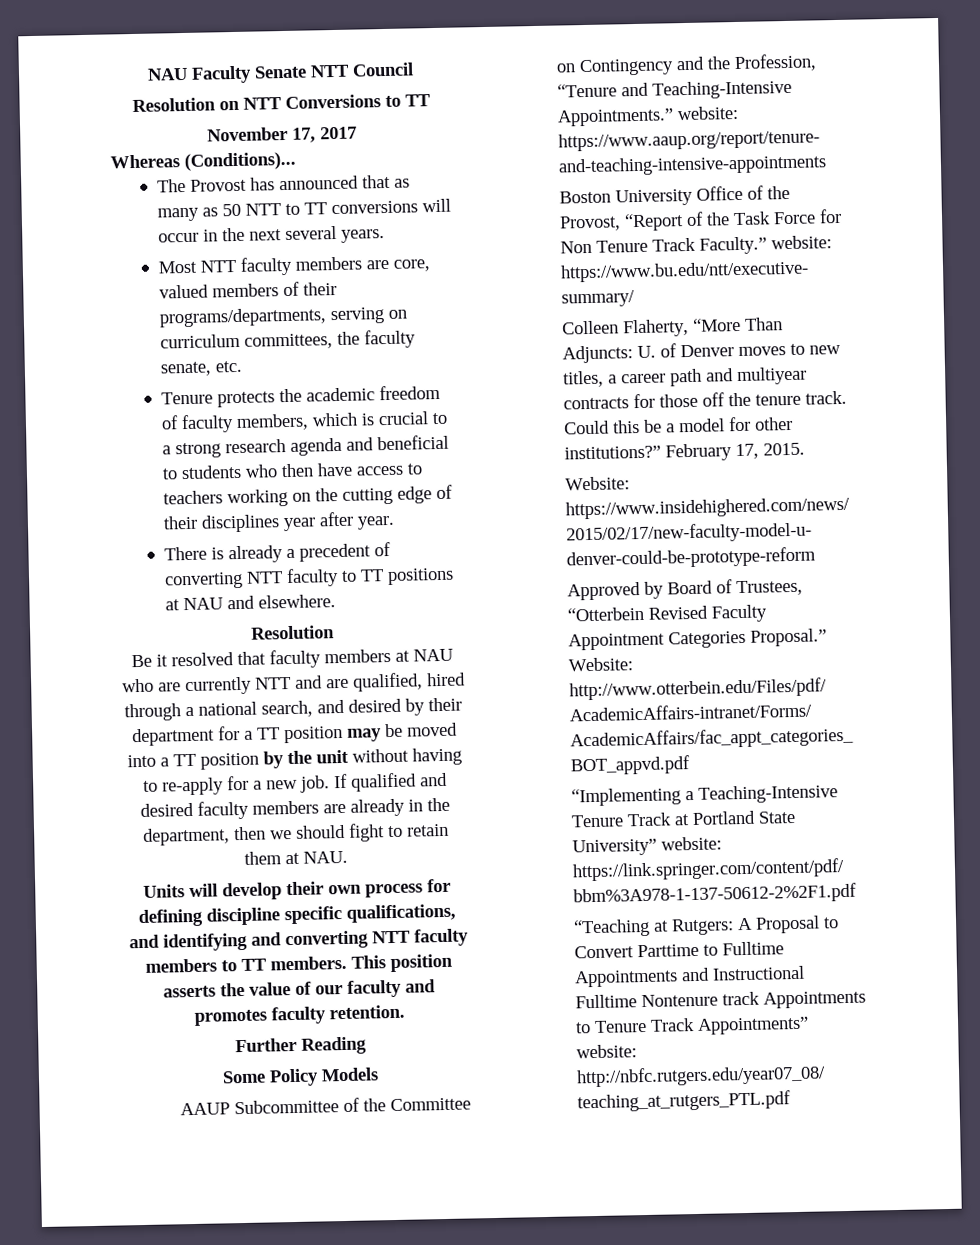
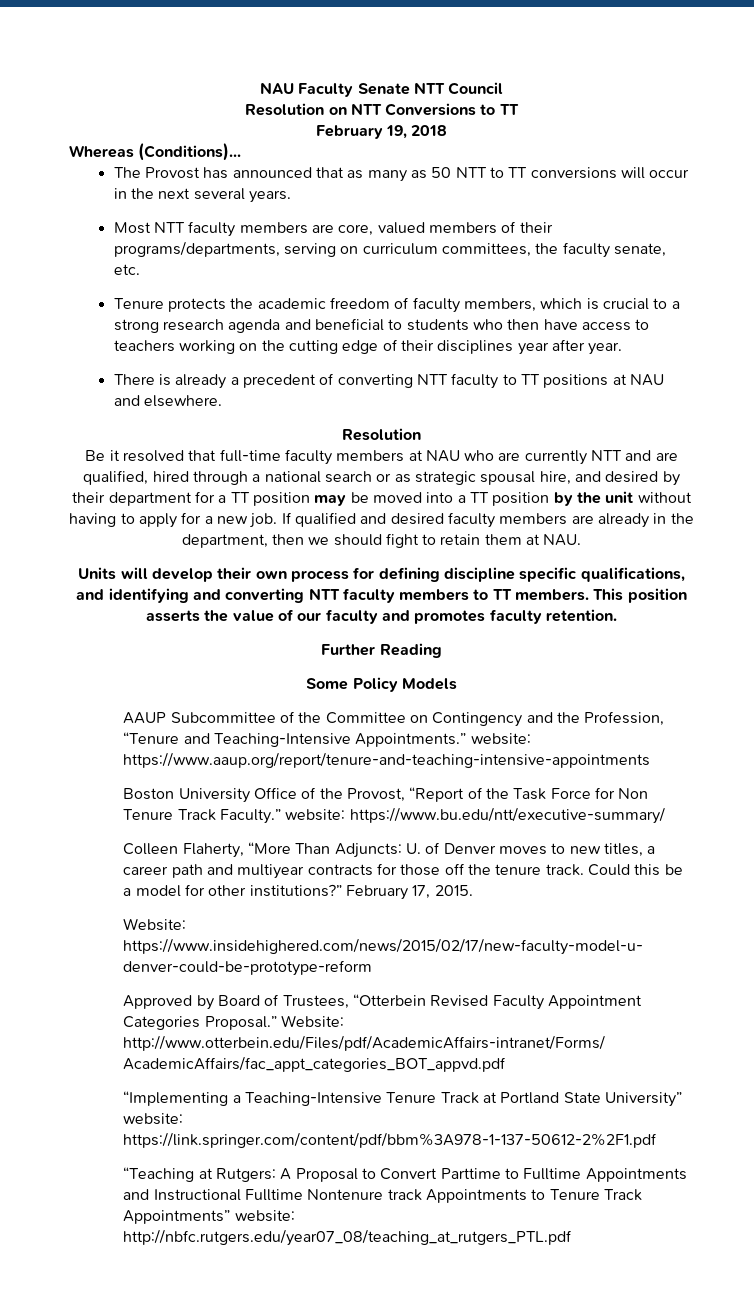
[207,126,357,143] November 17, 2017 -> [315,125,448,139] February 19, 2018
(266, 658) none -> [219,449,281,462] full-time
[261,700,313,718] search, -> [325,471,571,485] search or as strategic spousal hire,
[162,777,224,796] re-apply -> [139,513,178,528] apply

